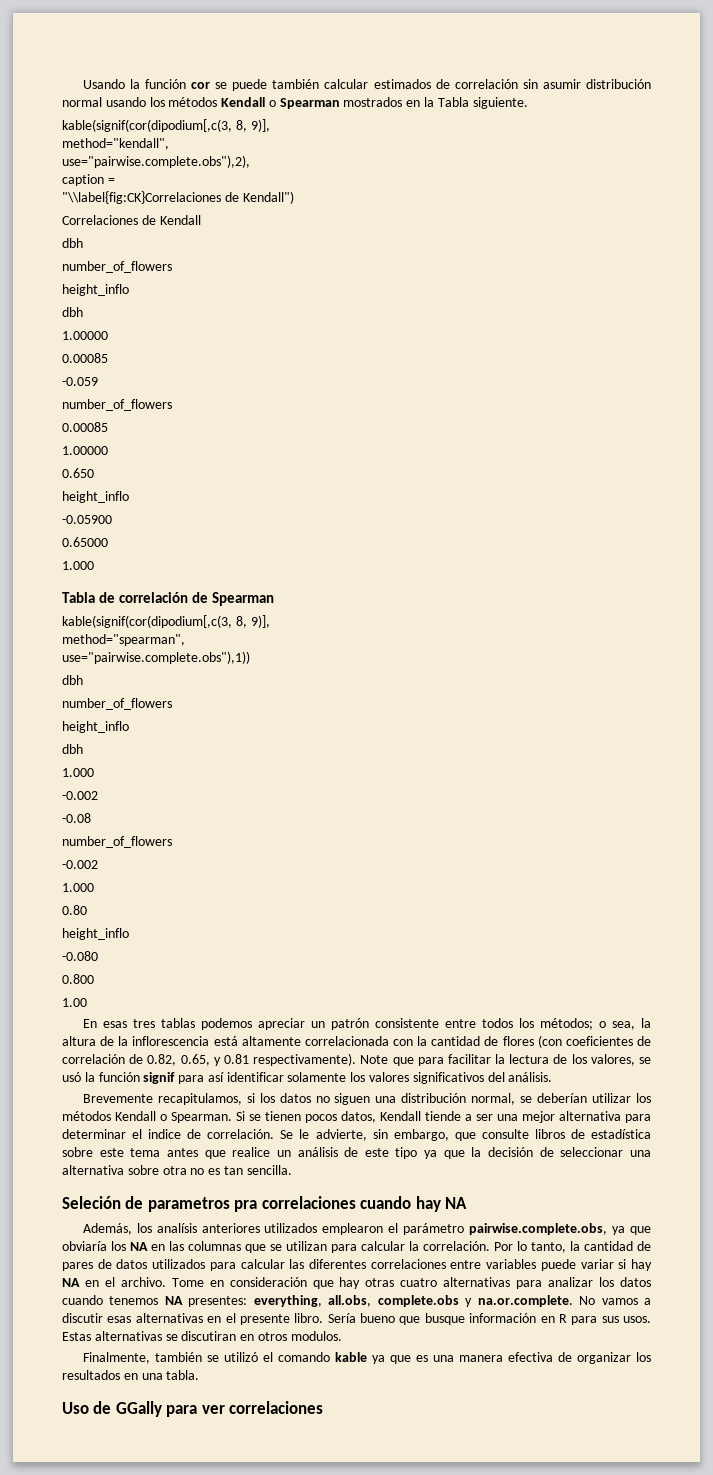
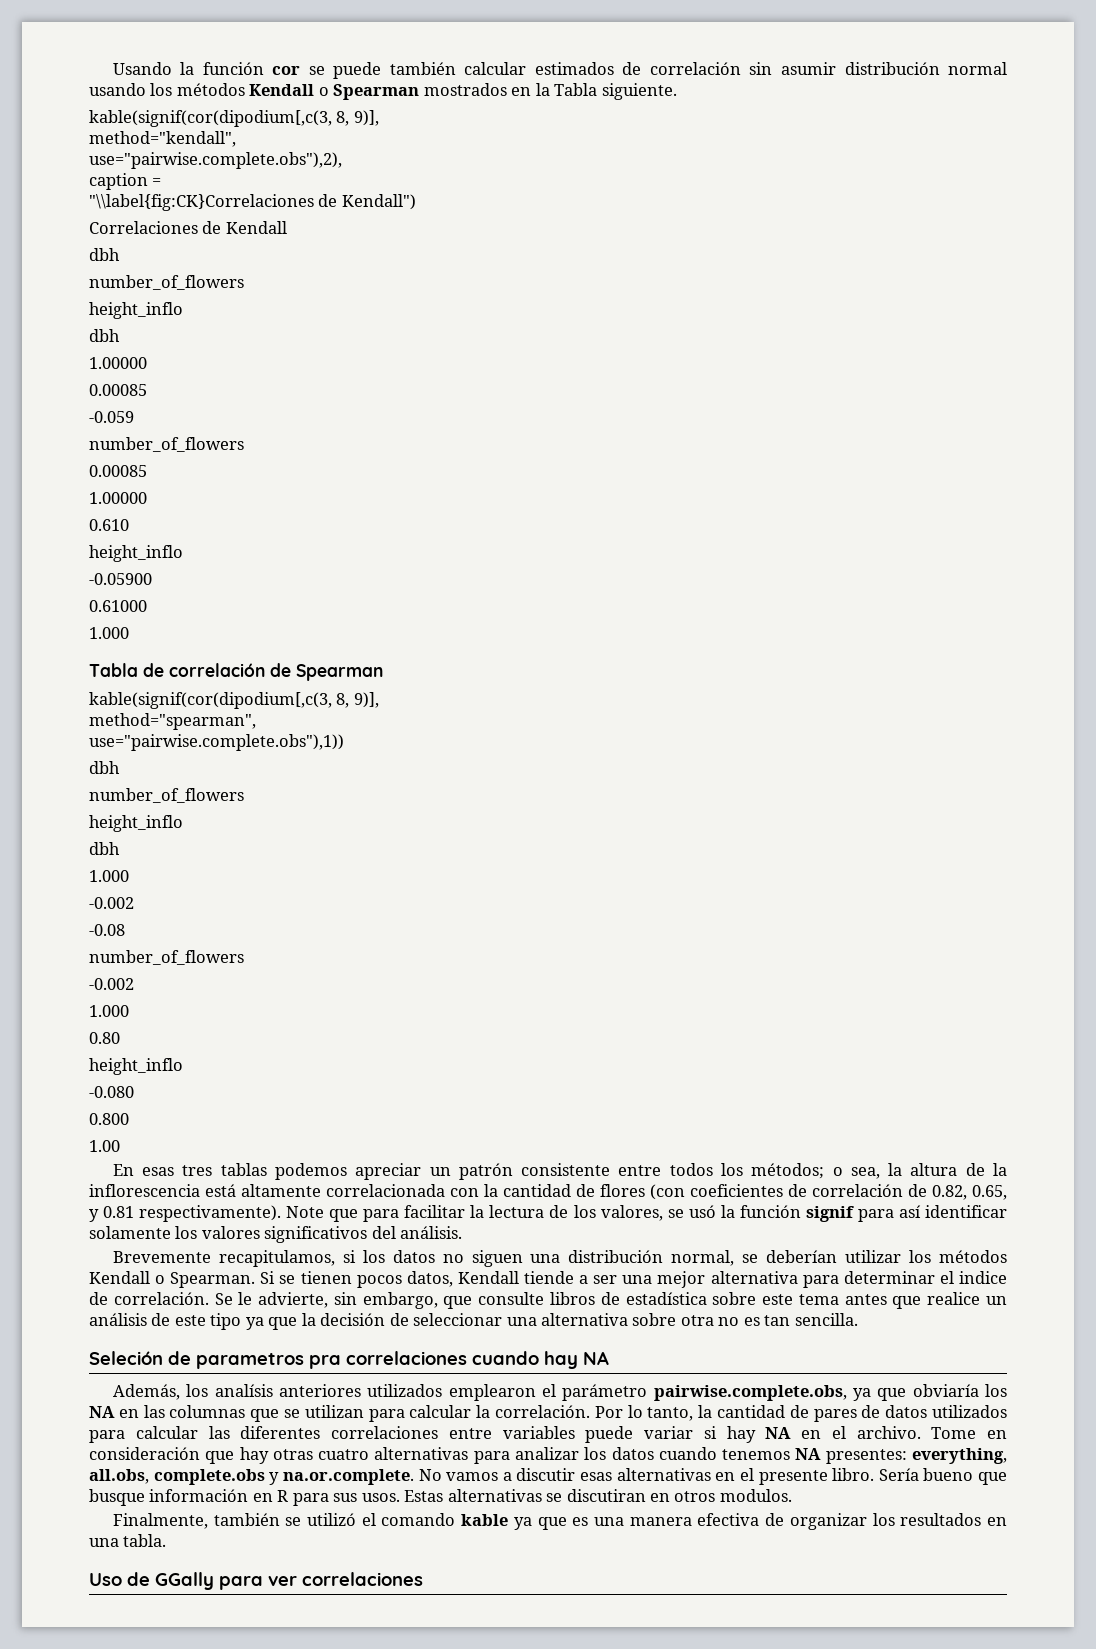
[62,468,94,478] 0.650 -> [89,519,129,531] 0.610
[62,537,108,547] 0.65000 -> [89,600,147,612] 0.61000

